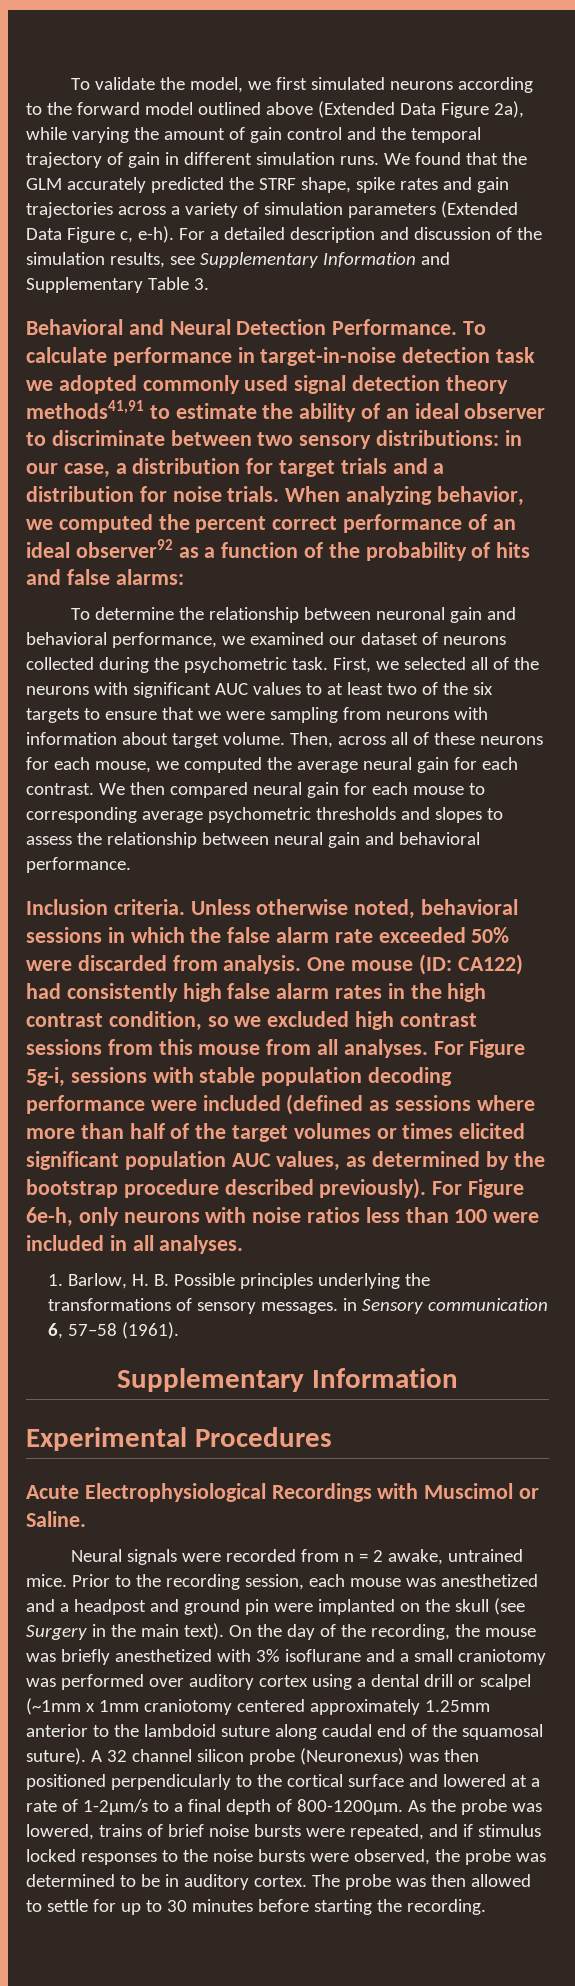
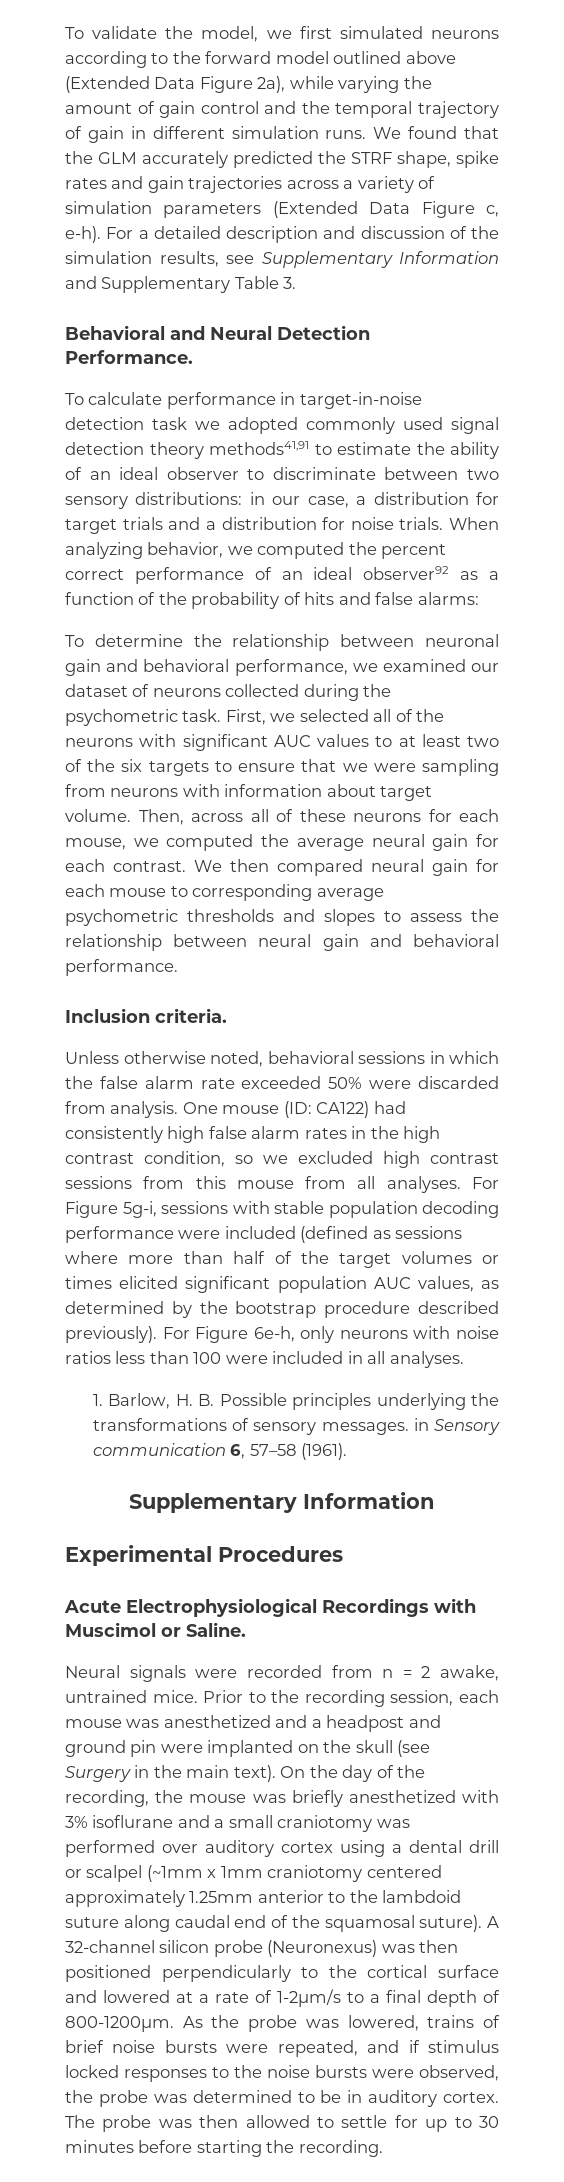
(458, 327) none -> (193, 357) //
(185, 907) none -> (227, 1015) //
[106,1749,192,1762] 32 channel -> [65,1940,155,1953] 32-channel

